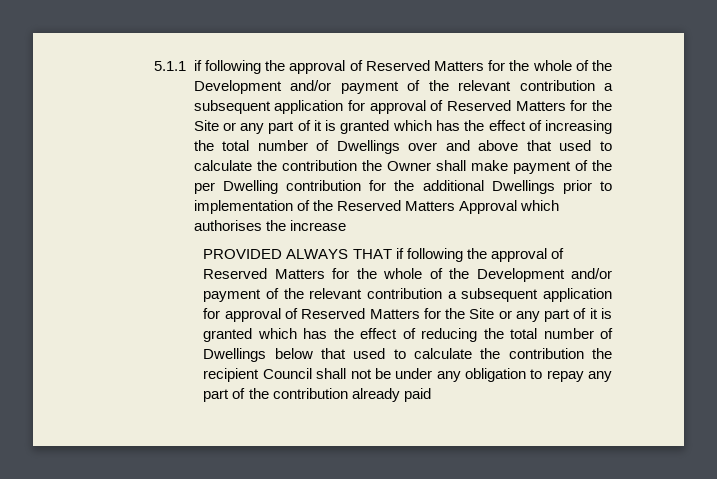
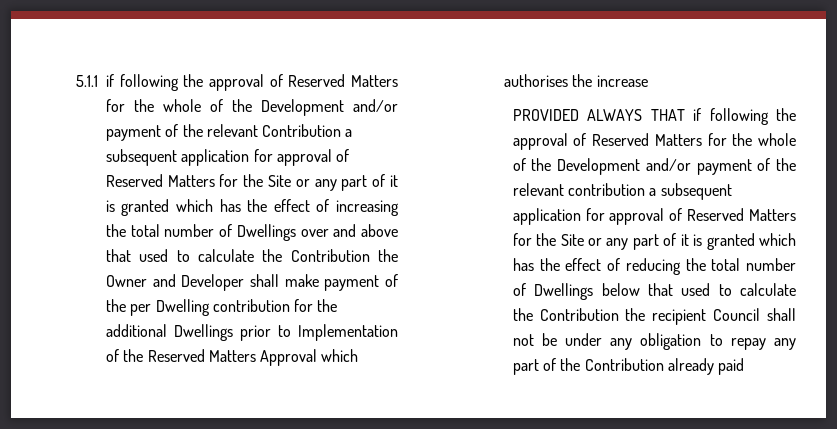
[519,80,595,91] contribution -> [262,124,342,137] Contribution
[281,160,357,171] contribution -> [290,249,370,262] Contribution
(431, 166) none -> [152,274,245,291] and Developer
[193,200,293,214] implementation -> [298,324,398,341] Implementation
[508,348,584,359] contribution -> [539,308,619,321] Contribution
[272,388,348,399] contribution -> [584,358,664,371] Contribution

